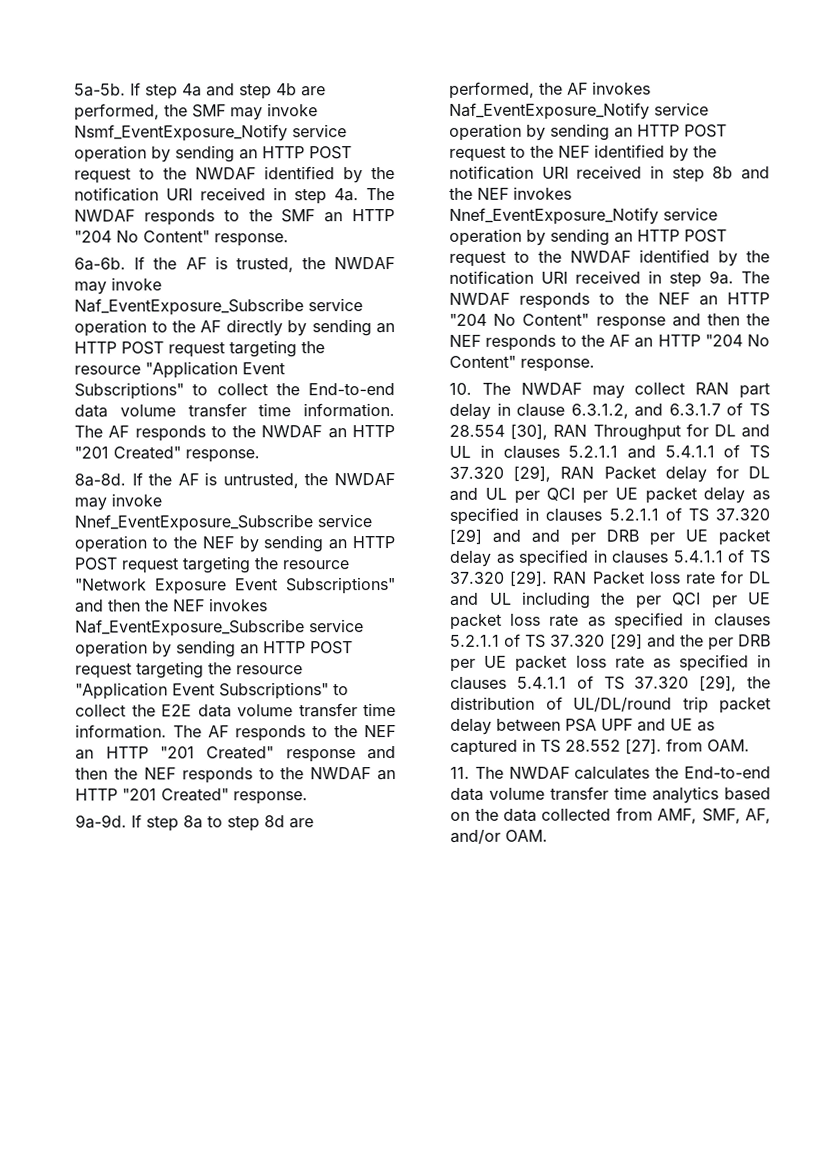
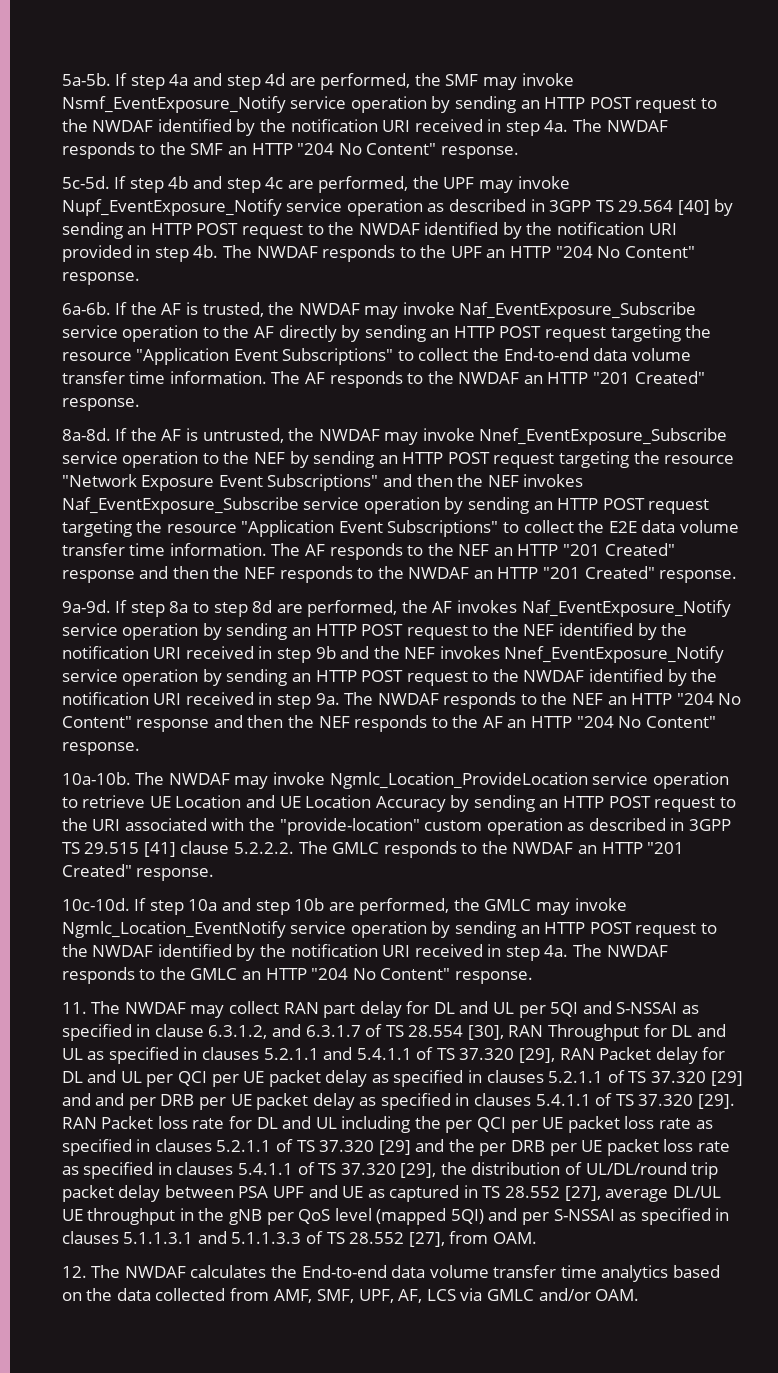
[276,83,298,96] 4b -> [265,73,286,86] 4d
(290, 240) none -> [61,176,570,193] [61,199,734,216] [61,222,677,239] [61,245,695,262] [61,272,140,285] // 5c-5d. If step 4b and step 4c are performed, the UPF may invoke Nupf_EventExposure_Notify service operation as described in 3GPP TS 29.564 [40] by sending an HTTP POST request to the NWDAF identified by the notification URI provided in step 4b. The NWDAF responds to the UPF an HTTP "204 No Content" response.
[712,166,734,179] 8b -> [315,646,336,659] 9b
[449,382,473,395] 10. -> [61,772,729,789] [61,795,736,812] [61,818,732,835] [61,841,685,858] [61,864,215,881] [61,898,627,915] [61,921,717,938] [61,944,668,961] [61,967,533,984] [61,1002,87,1014] 10a-10b. The NWDAF may invoke Ngmlc_Location_ProvideLocation service operation to retrieve UE Location and UE Location Accuracy by sending an HTTP POST request to the URI associated with the "provide-location" custom operation as described in 3GPP TS 29.515 [41] clause 5.2.2.2. The GMLC responds to the NWDAF an HTTP "201 Created" response. // 10c-10d. If step 10a and step 10b are performed, the GMLC may invoke Ngmlc_Location_EventNotify service operation by sending an HTTP POST request to the NWDAF identified by the notification URI received in step 4a. The NWDAF responds to the GMLC an HTTP "204 No Content" response. // 11.
(492, 411) none -> [406,1001,699,1018] [61,1024,132,1041] for DL and UL per 5QI and S-NSSAI as specified
(472, 451) none -> [87,1047,179,1064] as specified
[625,738,663,755] [27]. -> [564,1186,721,1202] [61,1208,730,1225] [61,1231,445,1247] [27], average DL/UL UE throughput in the gNB per QoS level (mapped 5QI) and per S-NSSAI as specified in clauses 5.1.1.3.1 and 5.1.1.3.3 of TS 28.552 [27],
[450,766,471,779] 11. -> [61,1266,87,1278] 12.
[745,808,771,824] AF, -> [358,1288,534,1303] UPF, AF, LCS via GMLC

